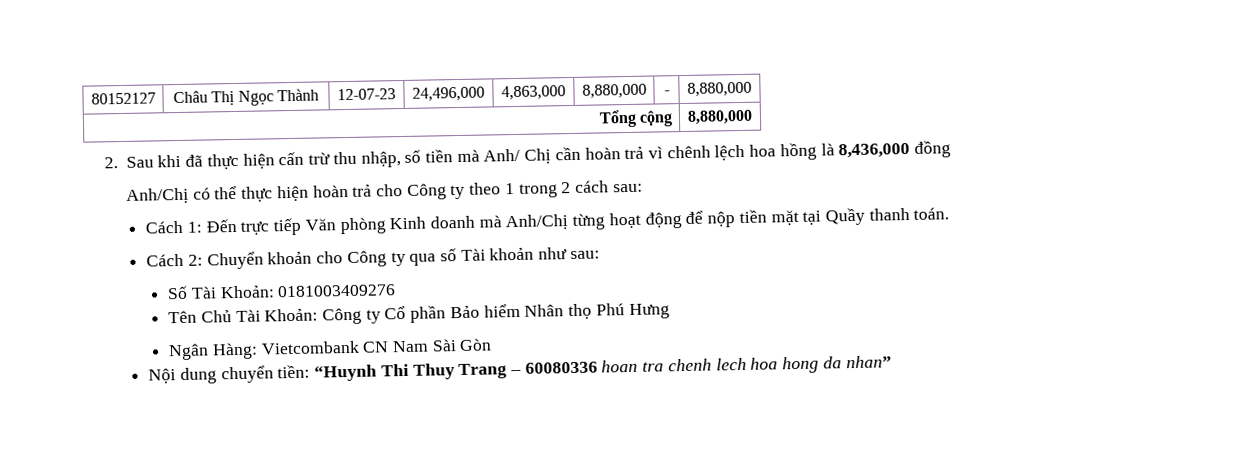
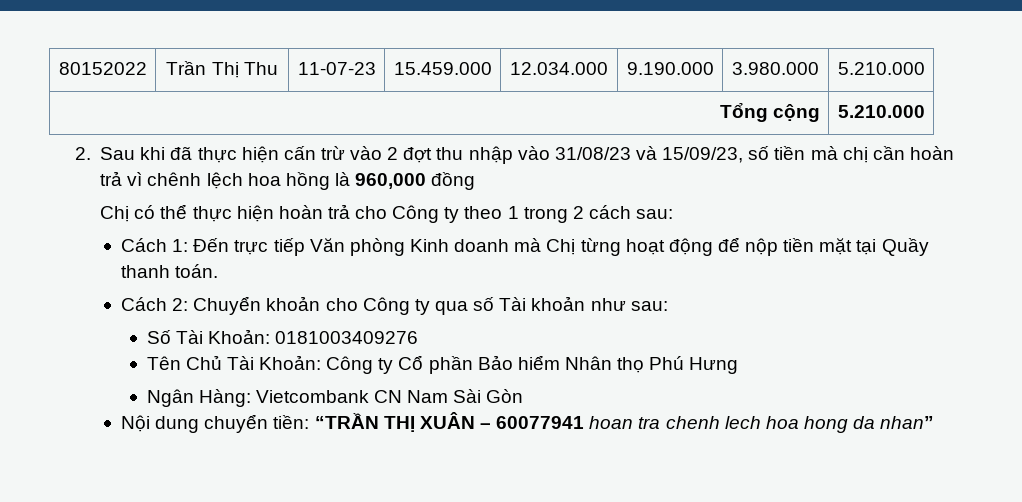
[90,92,156,105] [173,88,319,106] [337,88,396,101] [412,86,485,102] [501,85,566,101] [581,83,647,99] [663,90,670,95] [687,81,752,97] 80152127 | Châu Thị Ngọc Thành | 12-07-23 | 24,496,000 | 4,863,000 | 8,880,000 | - | 8,880,000 -> [58,62,147,75] [166,61,278,78] [297,62,376,75] [393,62,492,75] [510,62,608,75] [626,62,714,75] [732,62,819,75] [837,62,925,75] 80152022 | Trần Thị Thu | 11-07-23 | 15.459.000 | 12.034.000 | 9.190.000 | 3.980.000 | 5.210.000
[687,109,753,125] 8,880,000 -> [837,105,925,118] 5.210.000
[332,151,401,168] thu nhập, -> [350,146,744,164] vào 2 đợt thu nhập vào 31/08/23 và 15/09/23,
[483,148,552,164] Anh/ Chị -> [842,147,868,163] chị
[838,142,911,159] 8,436,000 -> [355,173,427,189] 960,000
[125,187,189,204] Anh/Chị -> [100,206,130,222] Chị
[505,214,569,231] Anh/Chị -> [546,239,576,255] Chị
[314,361,598,382] “Huynh Thi Thuy Trang – 60080336 -> [314,412,585,432] “TRẦN THỊ XUÂN – 60077941

